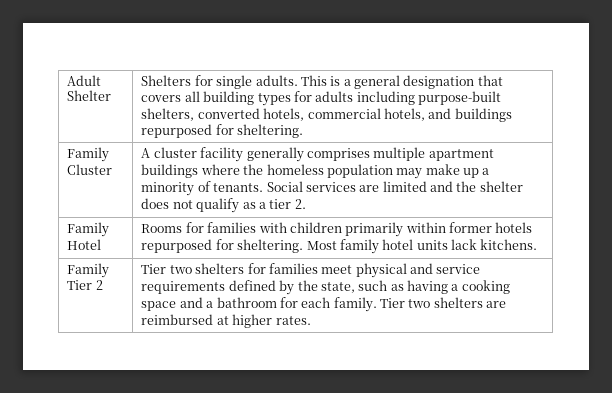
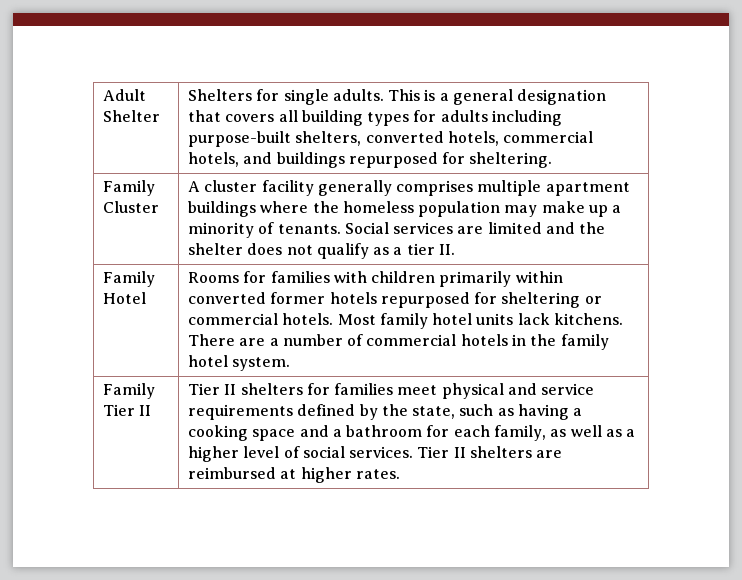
[294,199,306,209] 2. -> [439,244,456,255] II.
(446, 227) none -> [187,292,266,304] converted
[237,239,304,253] sheltering. -> [501,292,602,308] [187,313,334,325] sheltering or commercial hotels.
(538, 244) none -> [187,334,609,350] [187,355,291,371] There are a number of commercial hotels in the family hotel system.
[95,280,103,290] [141,264,192,274] 2 | Tier two -> [139,405,152,416] [187,383,237,395] II | Tier II
[333,297,431,312] family. Tier two -> [494,425,636,441] [187,446,466,462] family, as well as a higher level of social services. Tier II

